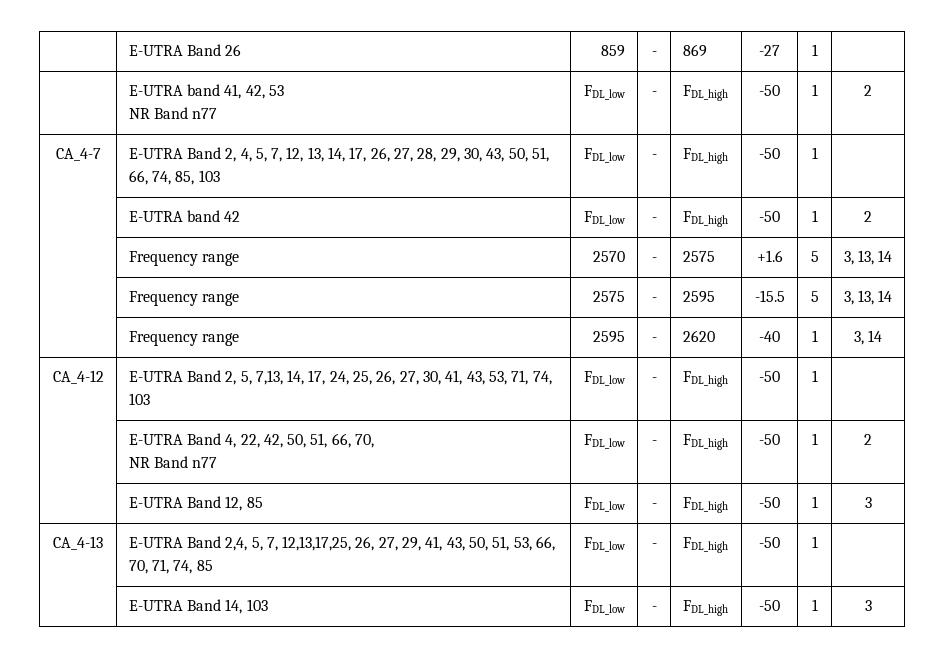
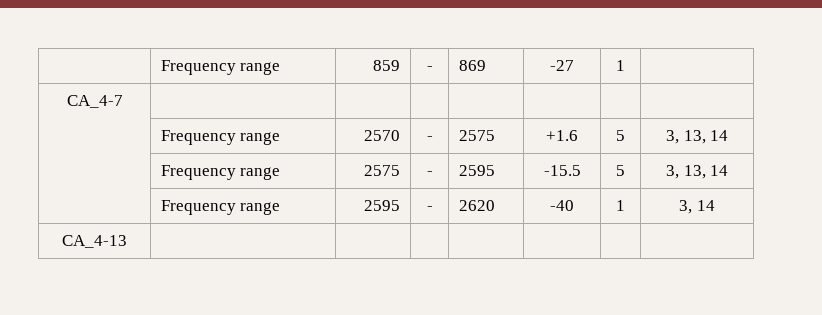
[128,44,242,56] | E-UTRA Band 26 -> [160,60,281,75] | Frequency range
[128,84,284,99] [128,107,218,119] [584,85,626,100] [651,91,657,96] [682,85,728,101] [759,85,780,96] [811,84,818,96] [864,85,873,96] [55,148,101,161] [128,147,550,162] [128,170,220,185] [584,148,626,163] [651,154,657,159] [682,148,728,164] [759,148,780,159] [811,147,818,159] [128,210,241,222] [584,211,626,226] [651,217,657,222] [682,211,728,227] [759,211,780,222] [811,210,818,222] [864,211,873,222] | E-UTRA band 41, 42, 53 // NR Band n77 | FDL_low | - | FDL_high | -50 | 1 | 2 // CA_4-7 | E-UTRA Band 2, 4, 5, 7, 12, 13, 14, 17, 26, 27, 28, 29, 30, 43, 50, 51, 66, 74, 85, 103 | FDL_low | - | FDL_high | -50 | 1 | // | E-UTRA band 42 | FDL_low | - | FDL_high | -50 | 1 | 2 -> [66,95,123,108] CA_4-7 | | | | | | |
[52,370,104,384] [128,370,552,385] [128,393,150,405] [584,371,626,386] [651,377,657,382] [682,371,728,387] [759,371,780,382] [811,370,818,382] [128,433,375,448] [128,456,218,468] [584,434,626,449] [651,440,657,445] [682,434,728,450] [759,434,780,445] [811,433,818,445] [864,434,873,445] [128,496,263,511] [584,497,626,512] [651,503,657,508] [682,497,728,513] [759,497,780,508] [811,496,818,508] [864,497,872,508] [53,536,103,550] [128,536,556,551] [128,559,213,574] [584,537,626,552] [651,543,657,548] [682,537,728,553] [759,537,780,548] [811,536,818,548] [128,599,268,614] [584,600,626,615] [651,606,657,611] [682,600,728,616] [759,600,780,611] [811,599,818,611] [864,600,872,611] CA_4-12 | E-UTRA Band 2, 5, 7,13, 14, 17, 24, 25, 26, 27, 30, 41, 43, 53, 71, 74, 103 | FDL_low | - | FDL_high | -50 | 1 | // | E-UTRA Band 4, 22, 42, 50, 51, 66, 70, // NR Band n77 | FDL_low | - | FDL_high | -50 | 1 | 2 // | E-UTRA Band 12, 85 | FDL_low | - | FDL_high | -50 | 1 | 3 // CA_4-13 | E-UTRA Band 2,4, 5, 7, 12,13,17,25, 26, 27, 29, 41, 43, 50, 51, 53, 66, 70, 71, 74, 85 | FDL_low | - | FDL_high | -50 | 1 | // | E-UTRA Band 14, 103 | FDL_low | - | FDL_high | -50 | 1 | 3 -> [62,235,127,248] CA_4-13 | | | | | | |

